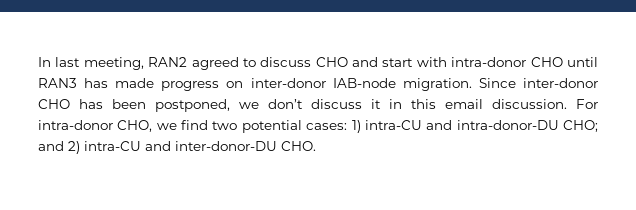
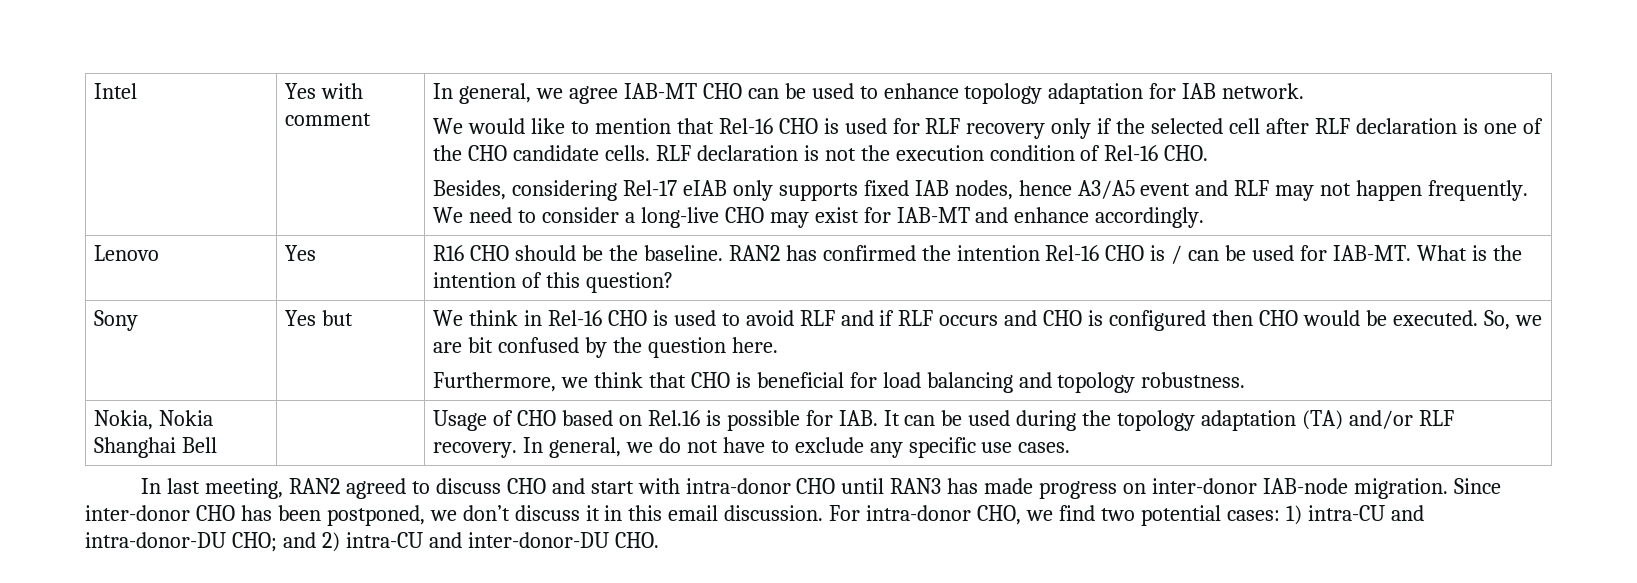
(38, 62) none -> [94,83,138,99] [285,83,364,99] [285,113,372,126] [433,83,1305,104] [433,118,1543,139] [433,145,1209,161] [433,180,1529,201] [433,207,1205,228] [94,245,160,261] [285,245,317,261] [433,245,1522,264] [433,272,673,293] [94,310,139,331] [285,310,354,326] [433,310,1542,331] [433,337,778,358] [433,372,1246,393] [94,410,214,430] [94,437,218,458] [433,410,1454,431] [433,437,1071,458] Intel | Yes with comment | In general, we agree IAB-MT CHO can be used to enhance topology adaptation for IAB network. // We would like to mention that Rel-16 CHO is used for RLF recovery only if the selected cell after RLF declaration is one of the CHO candidate cells. RLF declaration is not the execution condition of Rel-16 CHO. // Besides, considering Rel-17 eIAB only supports fixed IAB nodes, hence A3/A5 event and RLF may not happen frequently. We need to consider a long-live CHO may exist for IAB-MT and enhance accordingly. // Lenovo | Yes | R16 CHO should be the baseline. RAN2 has confirmed the intention Rel-16 CHO is / can be used for IAB-MT. What is the intention of this question? // Sony | Yes but | We think in Rel-16 CHO is used to avoid RLF and if RLF occurs and CHO is configured then CHO would be executed. So, we are bit confused by the question here. // Furthermore, we think that CHO is beneficial for load balancing and topology robustness. // Nokia, Nokia Shanghai Bell | | Usage of CHO based on Rel.16 is possible for IAB. It can be used during the topology adaptation (TA) and/or RLF recovery. In general, we do not have to exclude any specific use cases. //

